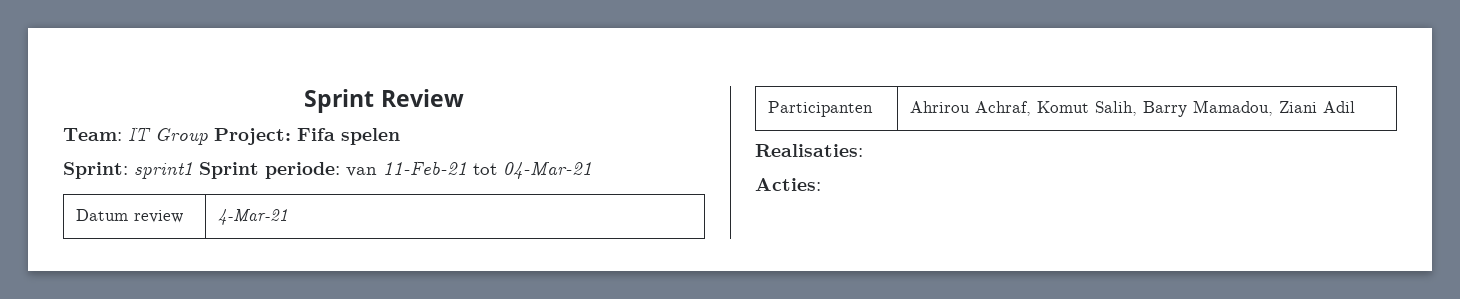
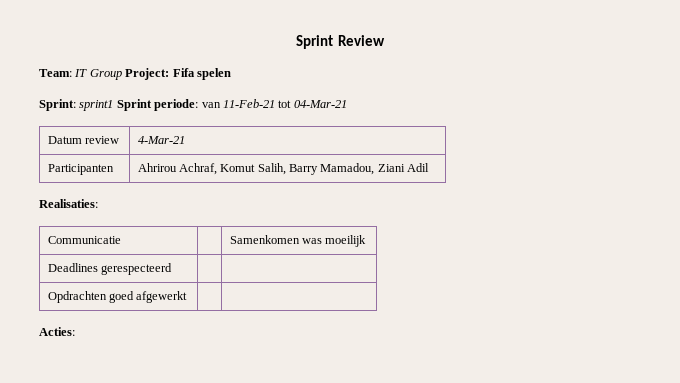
(863, 150) none -> [47,236,121,244] [229,235,367,247] [47,263,172,275] [47,291,188,303] // Communicatie | | Samenkomen was moeilijk // Deadlines gerespecteerd | | // Opdrachten goed afgewerkt | |

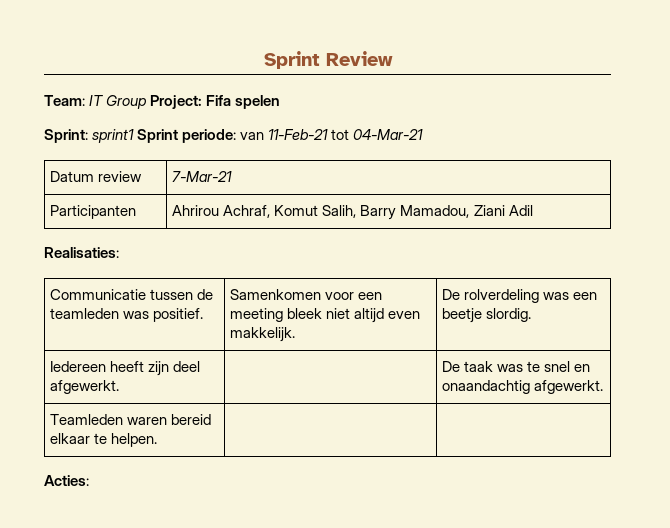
[137,136,185,144] 4-Mar-21 -> [172,171,233,182] 7-Mar-21
[229,235,367,247] [47,263,172,275] [47,291,188,303] | | Samenkomen was moeilijk // Deadlines gerespecteerd | | // Opdrachten goed afgewerkt -> [150,289,214,300] [50,308,204,322] [230,289,383,300] [230,308,421,323] [230,327,296,342] [442,289,598,303] [442,308,532,323] [50,361,201,376] [50,380,120,394] [442,361,591,372] [442,380,604,394] [50,414,212,425] [50,433,158,447] tussen de teamleden was positief. | Samenkomen voor een meeting bleek niet altijd even makkelijk. | De rolverdeling was een beetje slordig. // Iedereen heeft zijn deel afgewerkt. | | De taak was te snel en onaandachtig afgewerkt. // Teamleden waren bereid elkaar te helpen.

